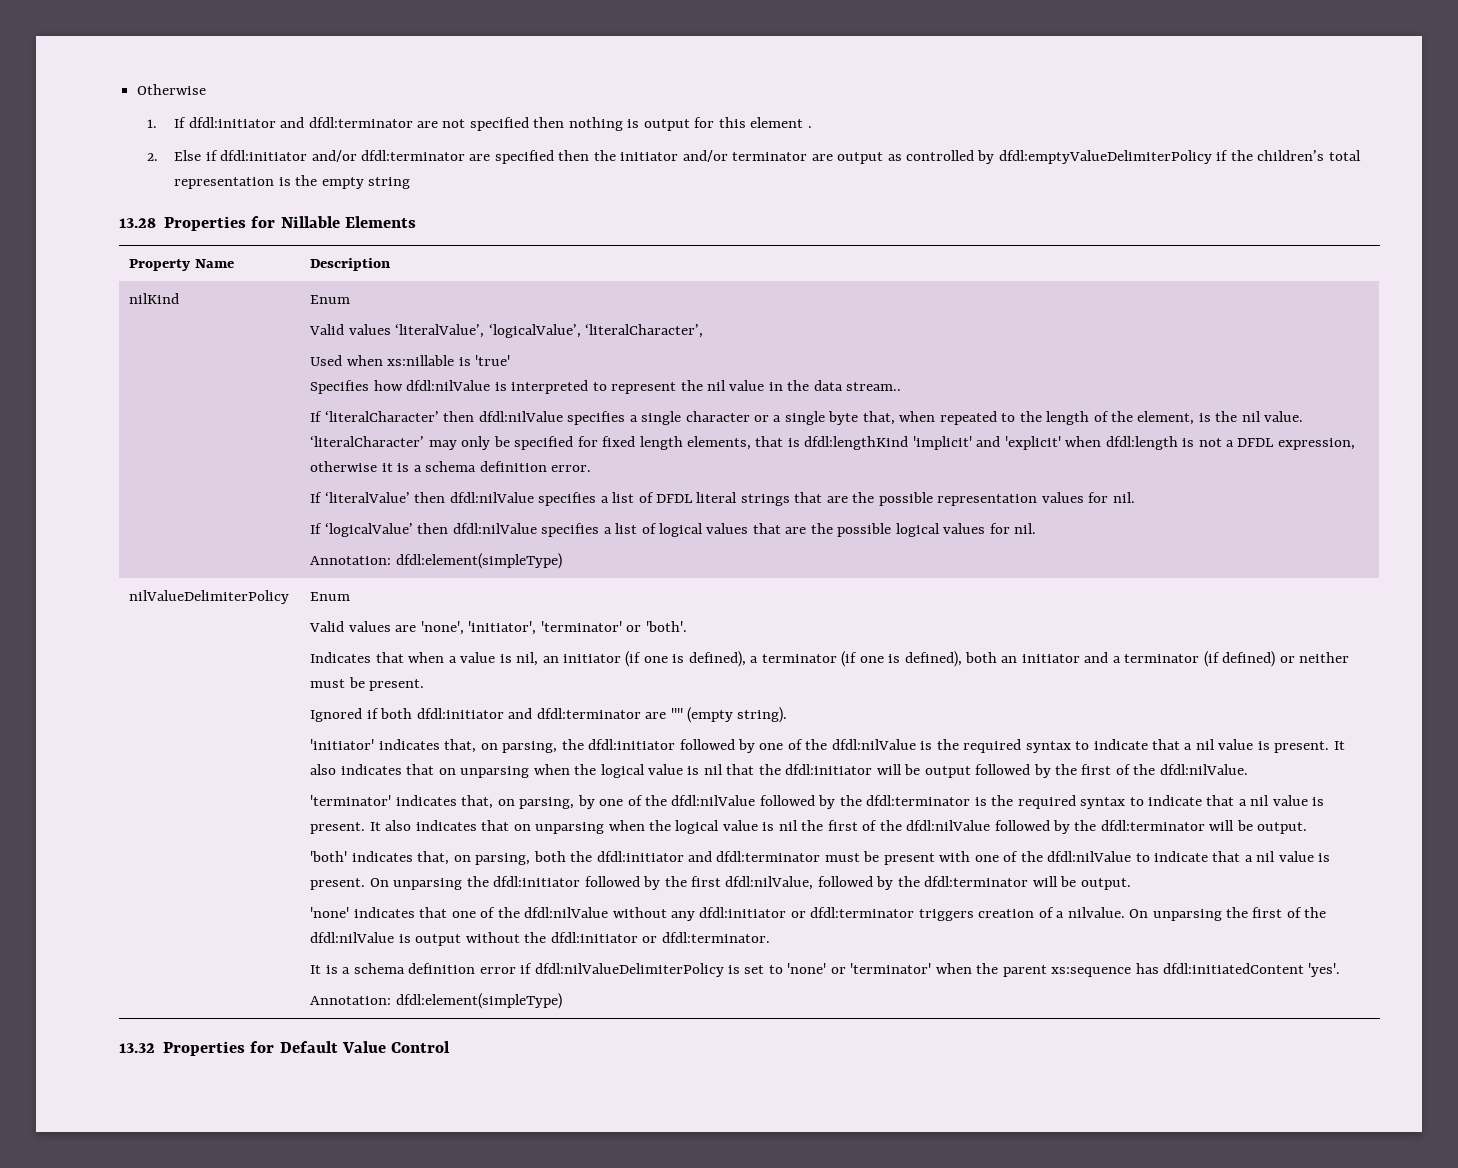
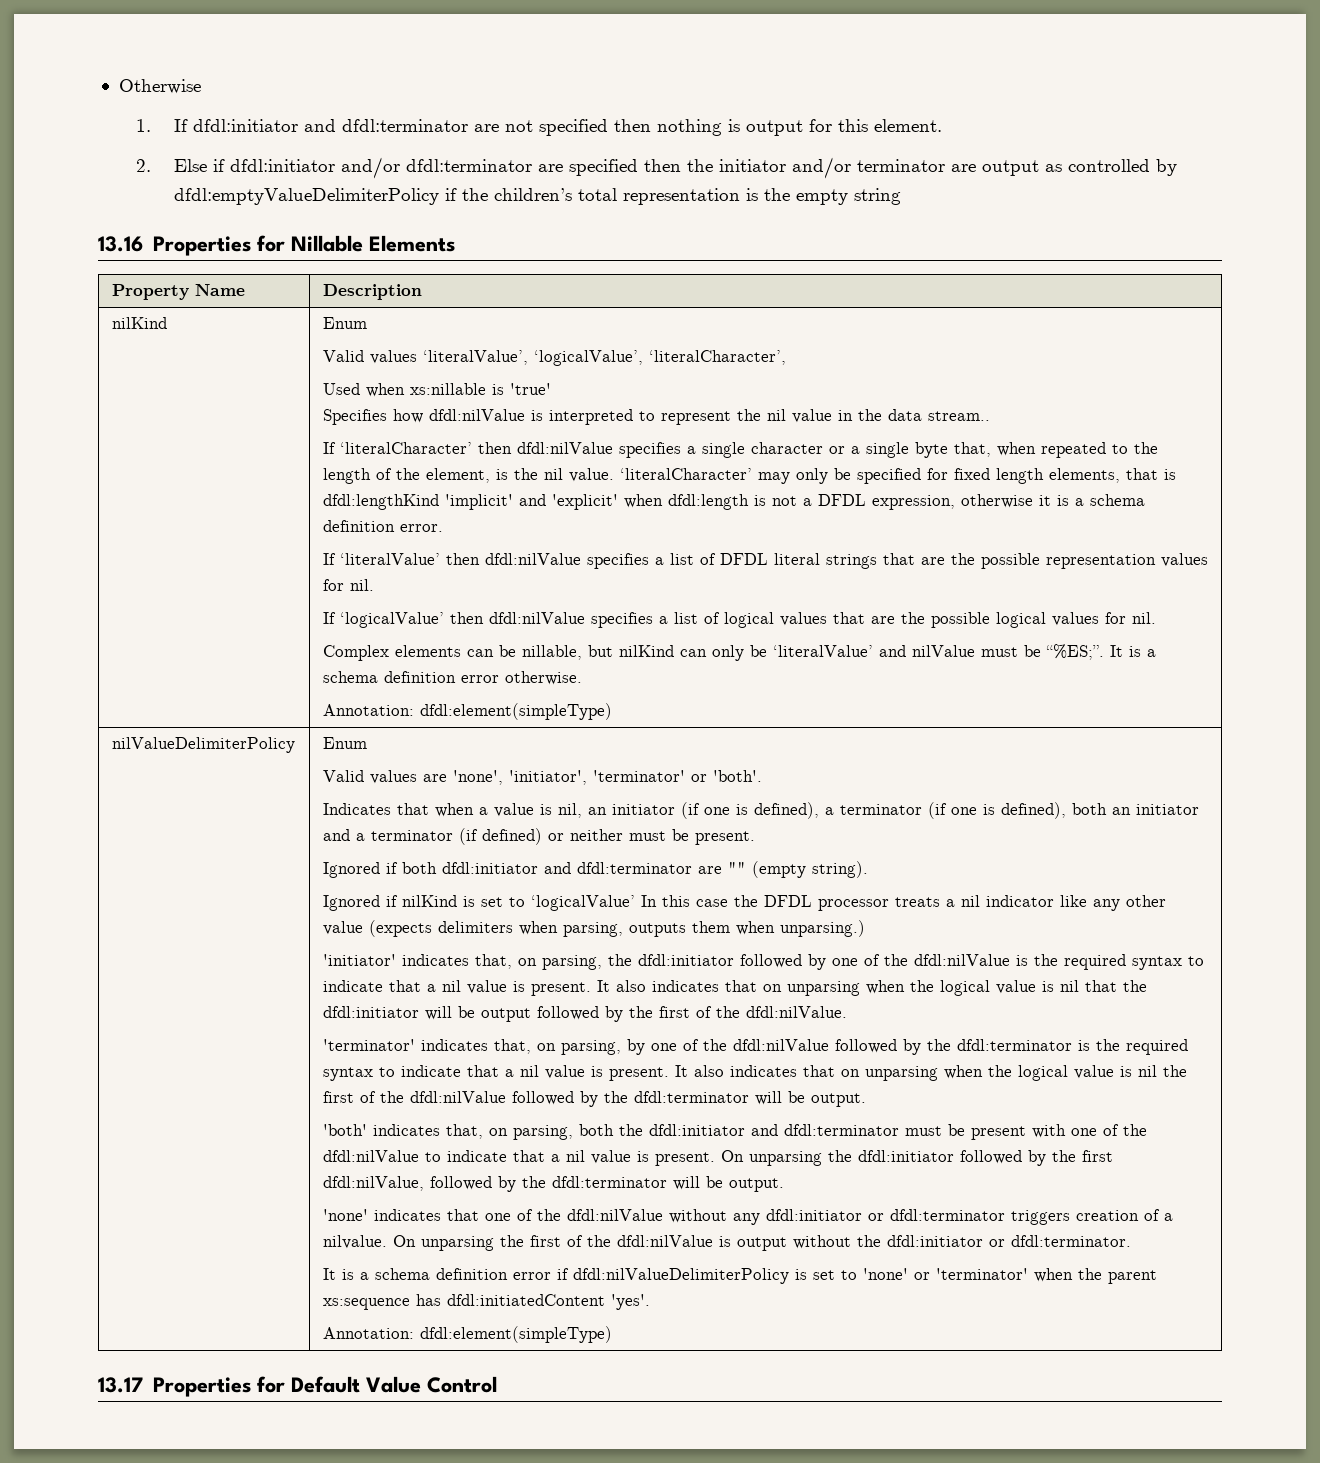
[750,117,812,128] element . -> [873,119,942,132] element.
[119,218,156,228] 13.28 -> [98,236,143,252] 13.16
(1037, 528) none -> [322,644,1156,661] [322,671,582,685] // Complex elements can be nillable, but nilKind can only be ‘literalValue’ and nilValue must be “%ES;”. It is a schema definition error otherwise.
(788, 715) none -> [322,895,1166,911] [322,920,865,937] // Ignored if nilKind is set to ‘logicalValue’ In this case the DFDL processor treats a nil indicator like any other value (expects delimiters when parsing, outputs them when unparsing.)
[119,1043,155,1053] 13.32 -> [98,1377,143,1393] 13.17

